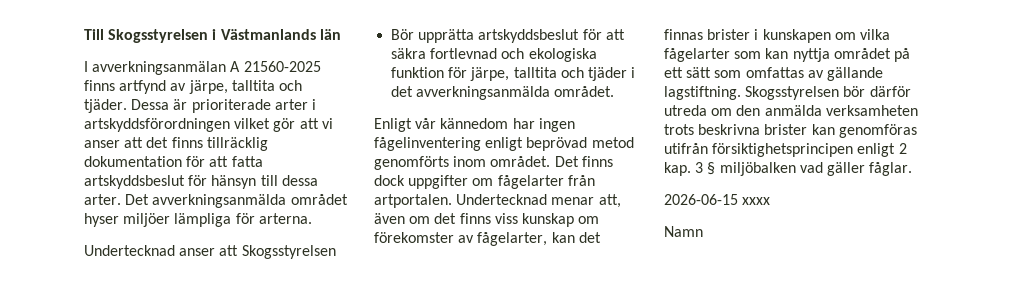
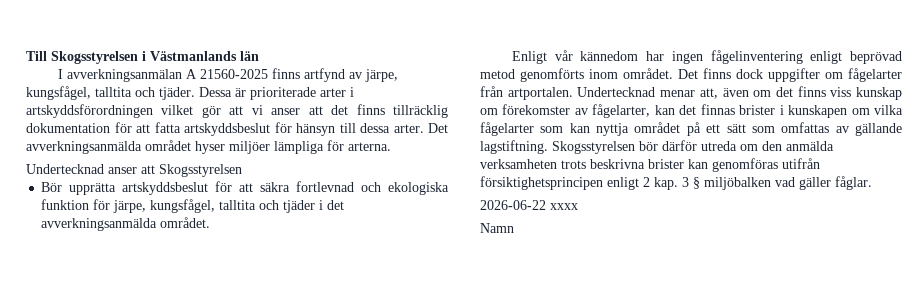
(228, 87) none -> [26,86,91,100] kungsfågel,
(510, 74) none -> [150,199,216,213] kungsfågel,
[664,194,738,205] 2026-06-15 -> [480,200,546,210] 2026-06-22

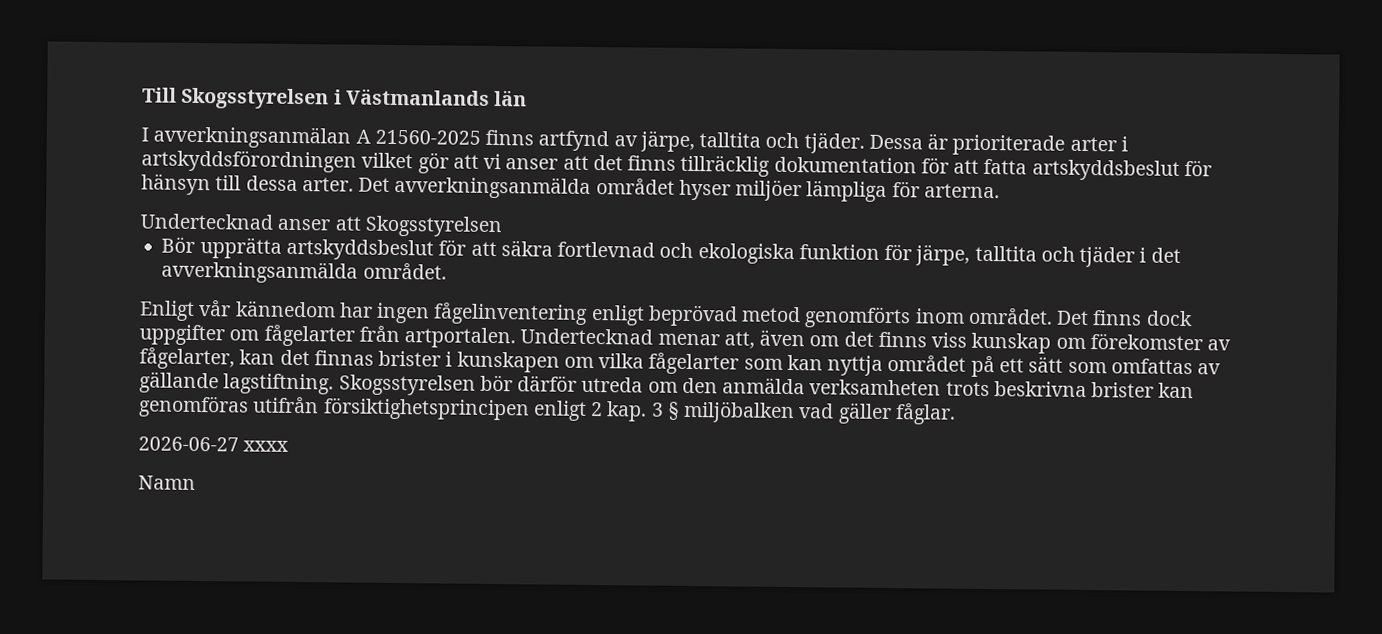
[26,86,91,100] kungsfågel, -> (695, 141) none
[150,199,216,213] kungsfågel, -> (971, 255) none
[480,200,546,210] 2026-06-22 -> [138,436,239,452] 2026-06-27

